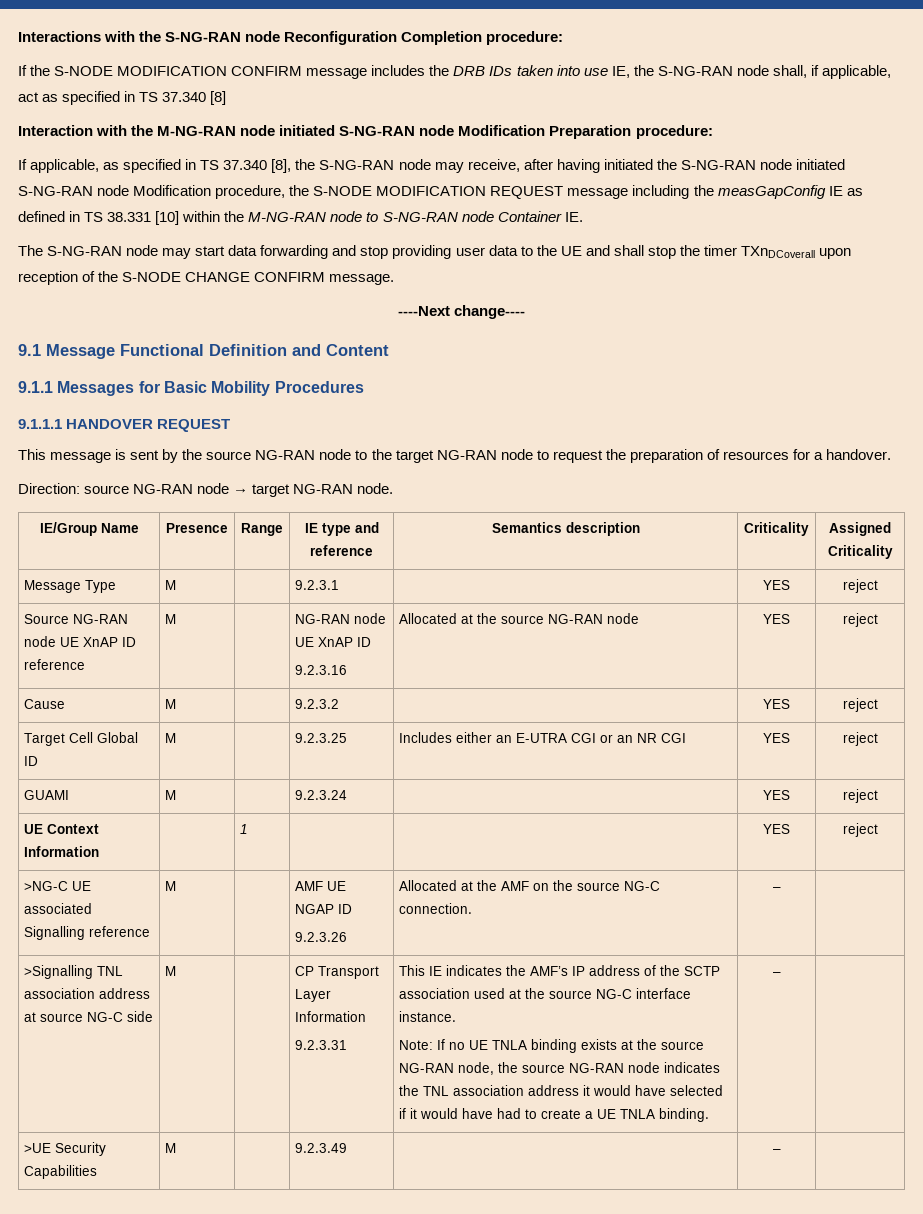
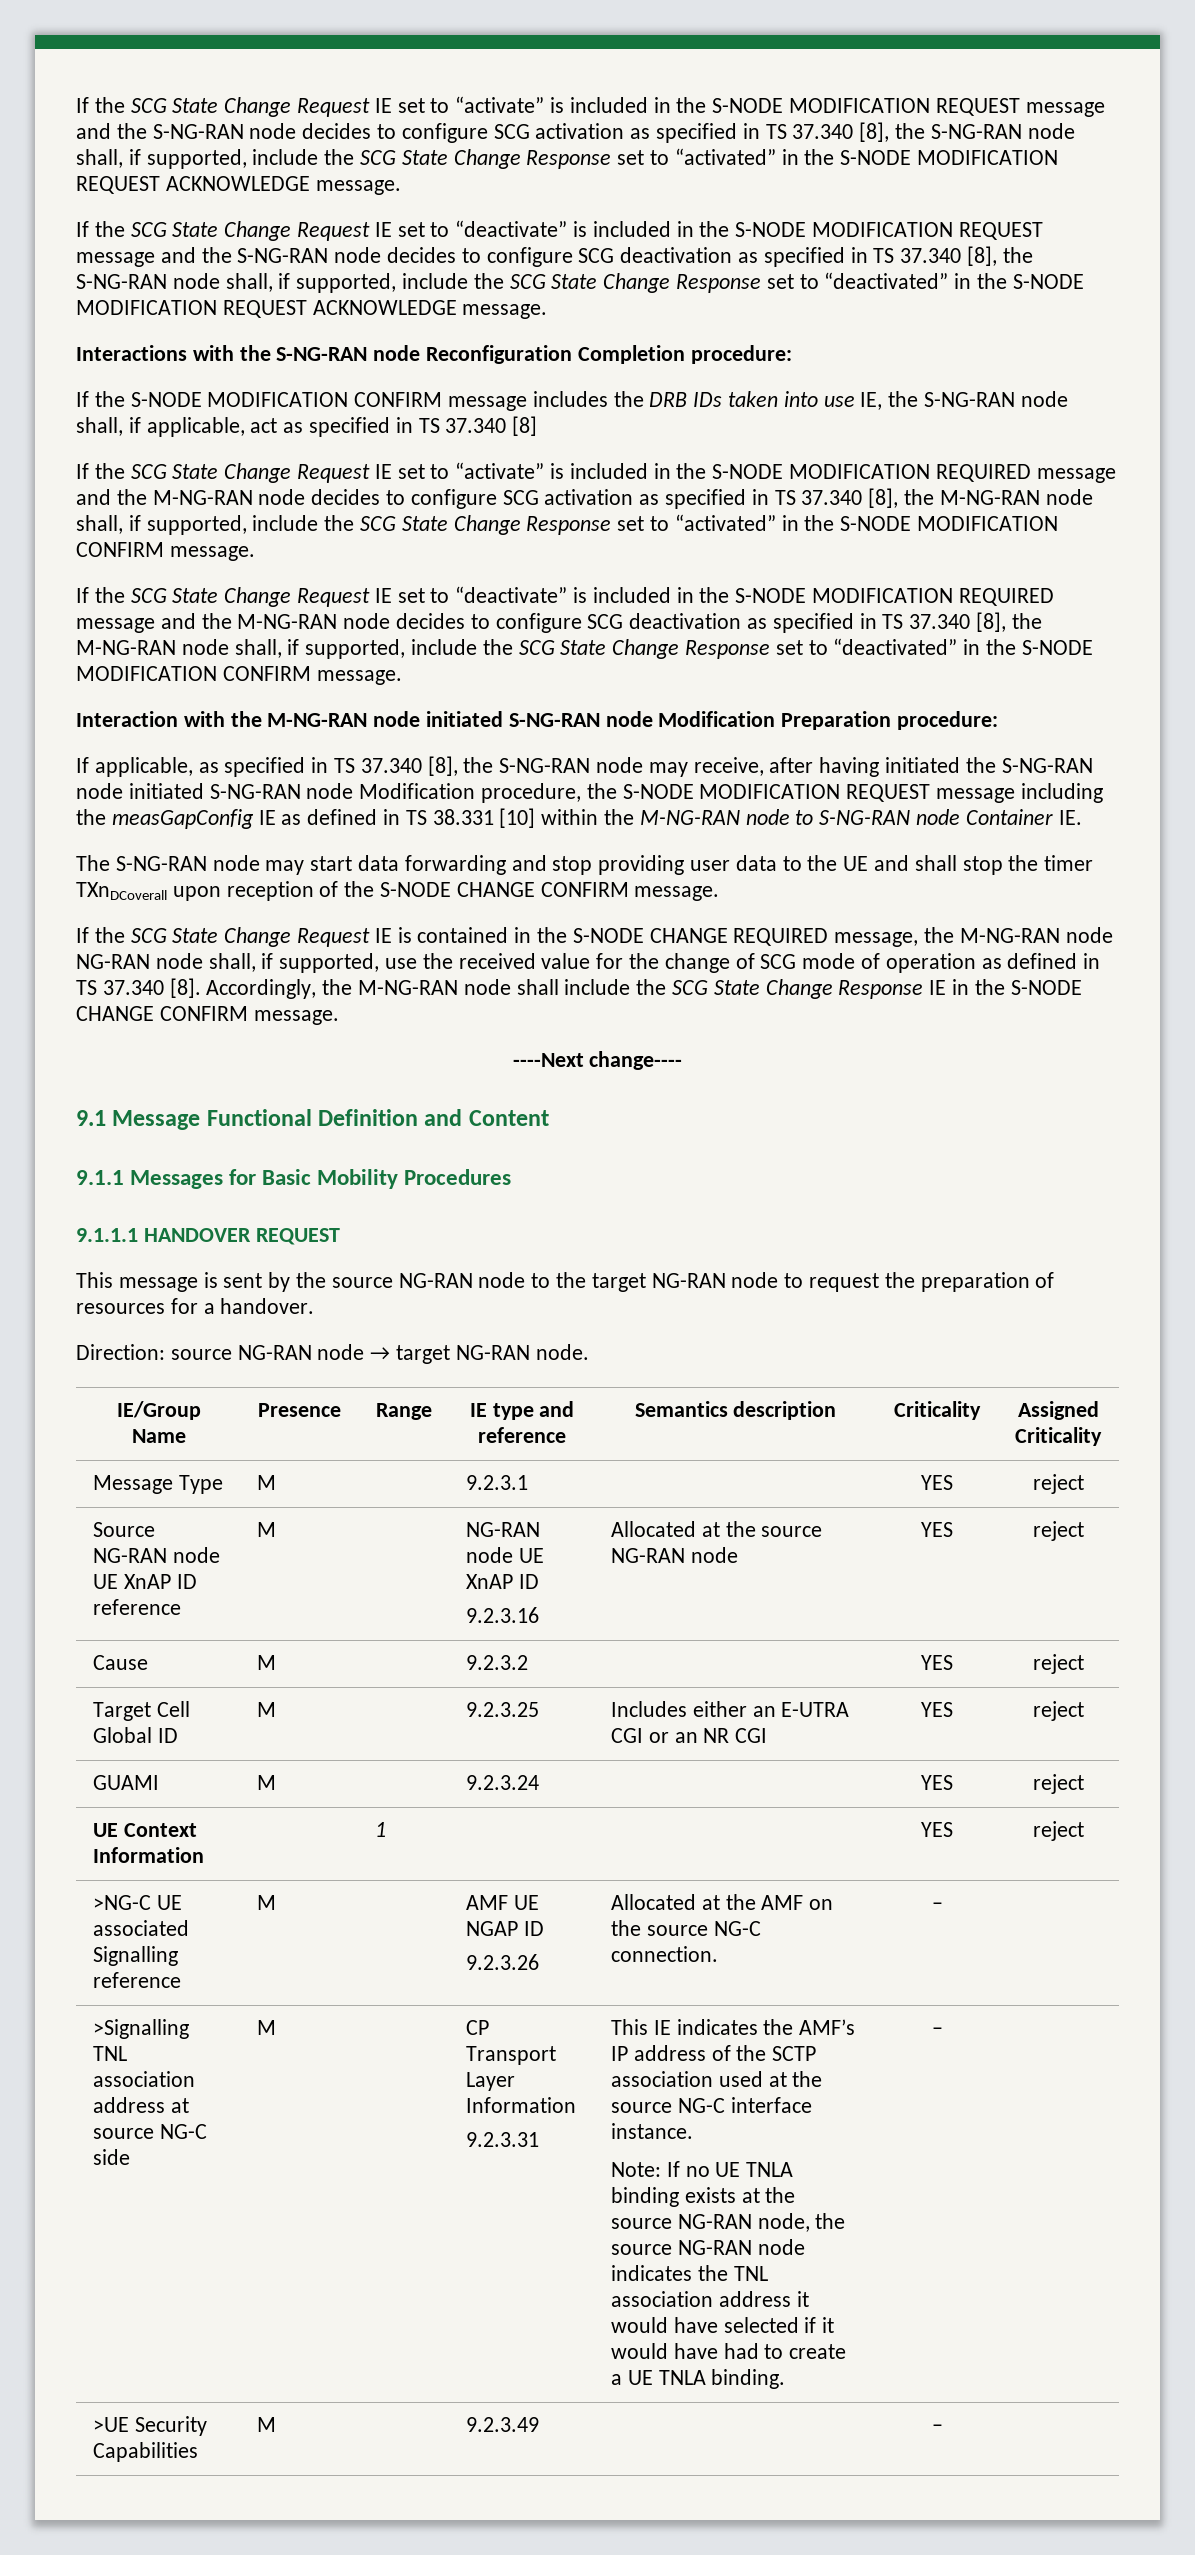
(18, 36) none -> [76,96,1105,117] [76,122,1075,143] [76,148,1059,169] [76,176,401,195] [76,220,1043,241] [76,246,1033,267] [76,272,1084,293] [76,300,548,319] If the SCG State Change Request IE set to “activate” is included in the S-NODE MODIFICATION REQUEST message and the S-NG-RAN node decides to configure SCG activation as specified in TS 37.340 [8], the S-NG-RAN node shall, if supported, include the SCG State Change Response set to “activated” in the S-NODE MODIFICATION REQUEST ACKNOWLEDGE message. // If the SCG State Change Request IE set to “deactivate” is included in the S-NODE MODIFICATION REQUEST message and the S-NG-RAN node decides to configure SCG deactivation as specified in TS 37.340 [8], the S-NG-RAN node shall, if supported, include the SCG State Change Response set to “deactivated” in the S-NODE MODIFICATION REQUEST ACKNOWLEDGE message. //
(227, 98) none -> [76,462,1116,483] [76,488,1093,509] [76,514,1059,535] [76,542,255,561] [76,586,1054,607] [76,612,1042,633] [76,638,1093,659] [76,666,402,685] // If the SCG State Change Request IE set to “activate” is included in the S-NODE MODIFICATION REQUIRED message and the M-NG-RAN node decides to configure SCG activation as specified in TS 37.340 [8], the M-NG-RAN node shall, if supported, include the SCG State Change Response set to “activated” in the S-NODE MODIFICATION CONFIRM message. // If the SCG State Change Request IE set to “deactivate” is included in the S-NODE MODIFICATION REQUIRED message and the M-NG-RAN node decides to configure SCG deactivation as specified in TS 37.340 [8], the M-NG-RAN node shall, if supported, include the SCG State Change Response set to “deactivated” in the S-NODE MODIFICATION CONFIRM message.
(395, 279) none -> [76,927,1113,947] [76,953,1101,973] [76,978,1082,999] [76,1006,339,1025] // If the SCG State Change Request IE is contained in the S-NODE CHANGE REQUIRED message, the M-NG-RAN node NG-RAN node shall, if supported, use the received value for the change of SCG mode of operation as defined in TS 37.340 [8]. Accordingly, the M-NG-RAN node shall include the SCG State Change Response IE in the S-NODE CHANGE CONFIRM message.

